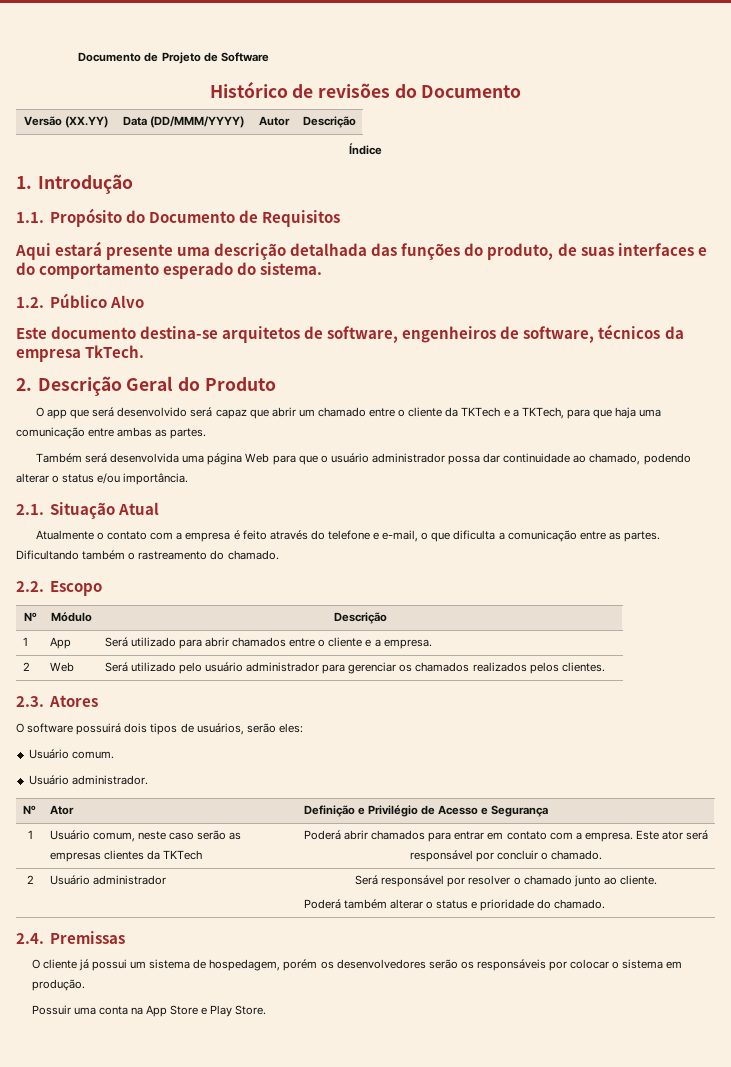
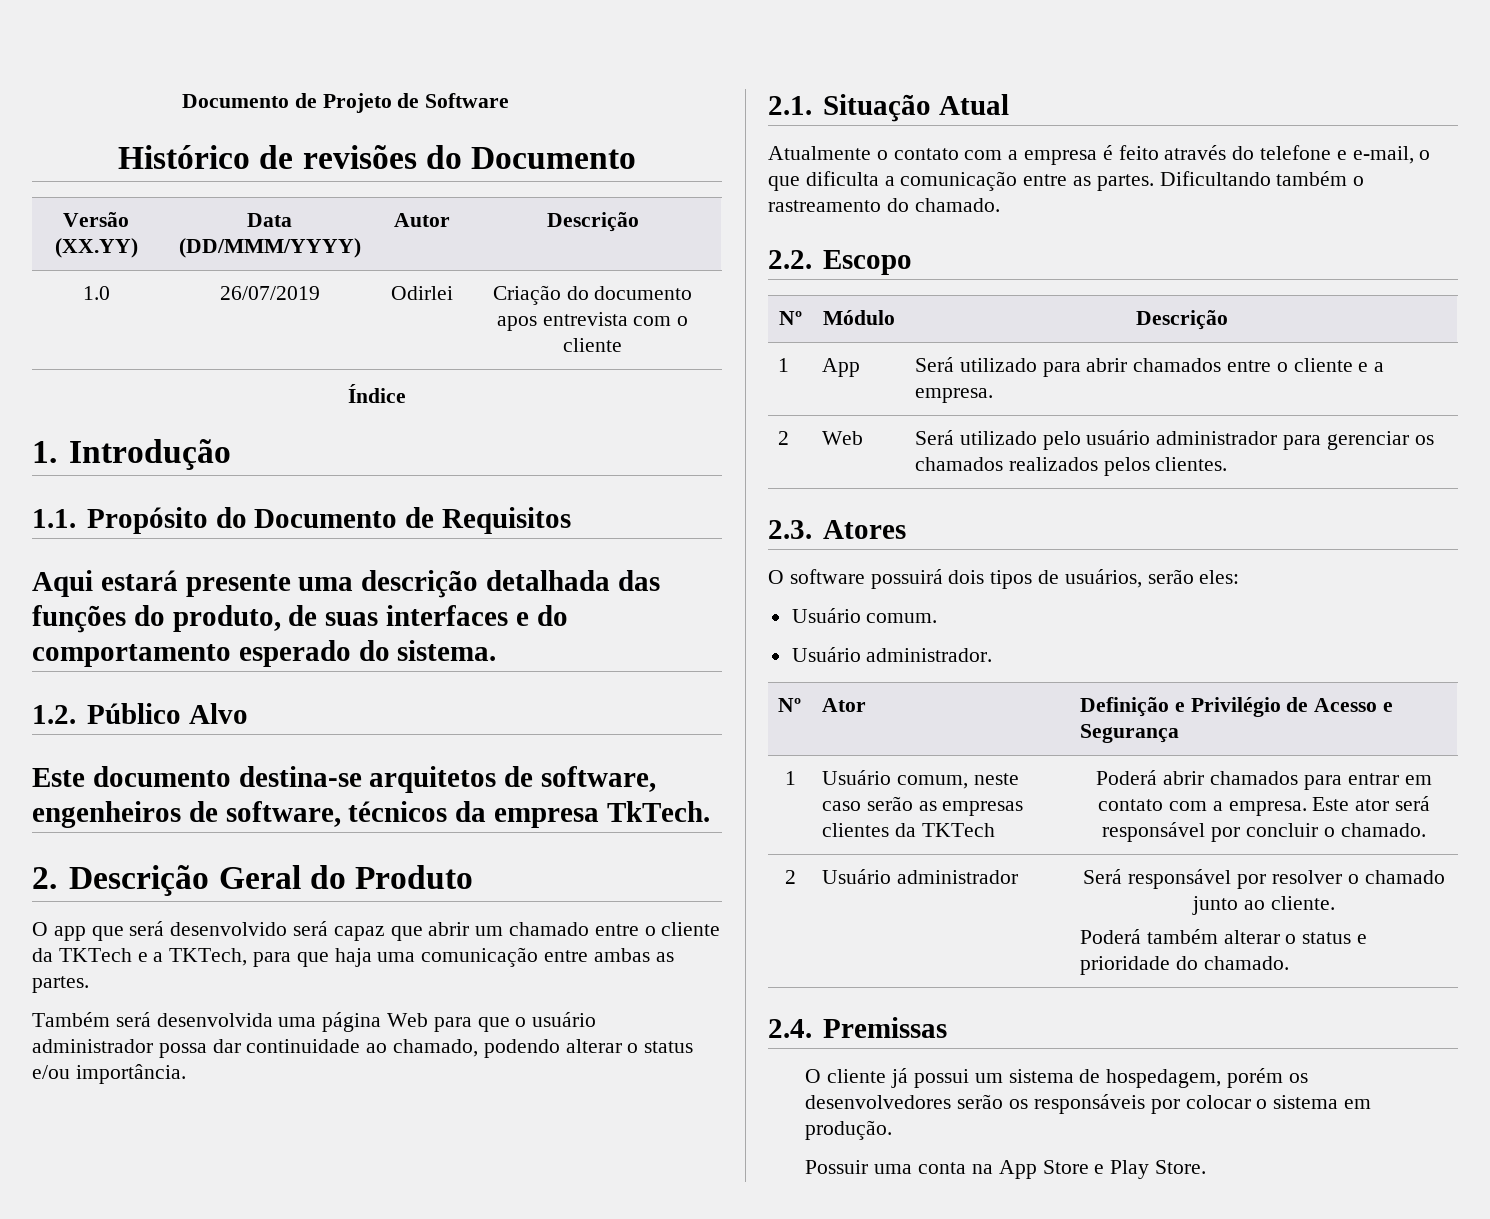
(356, 122) none -> [82,286,110,300] [219,286,320,300] [390,286,453,300] [492,285,693,305] [496,312,689,331] [563,338,622,352] // 1.0 | 26/07/2019 | Odirlei | Criação do documento apos entrevista com o cliente

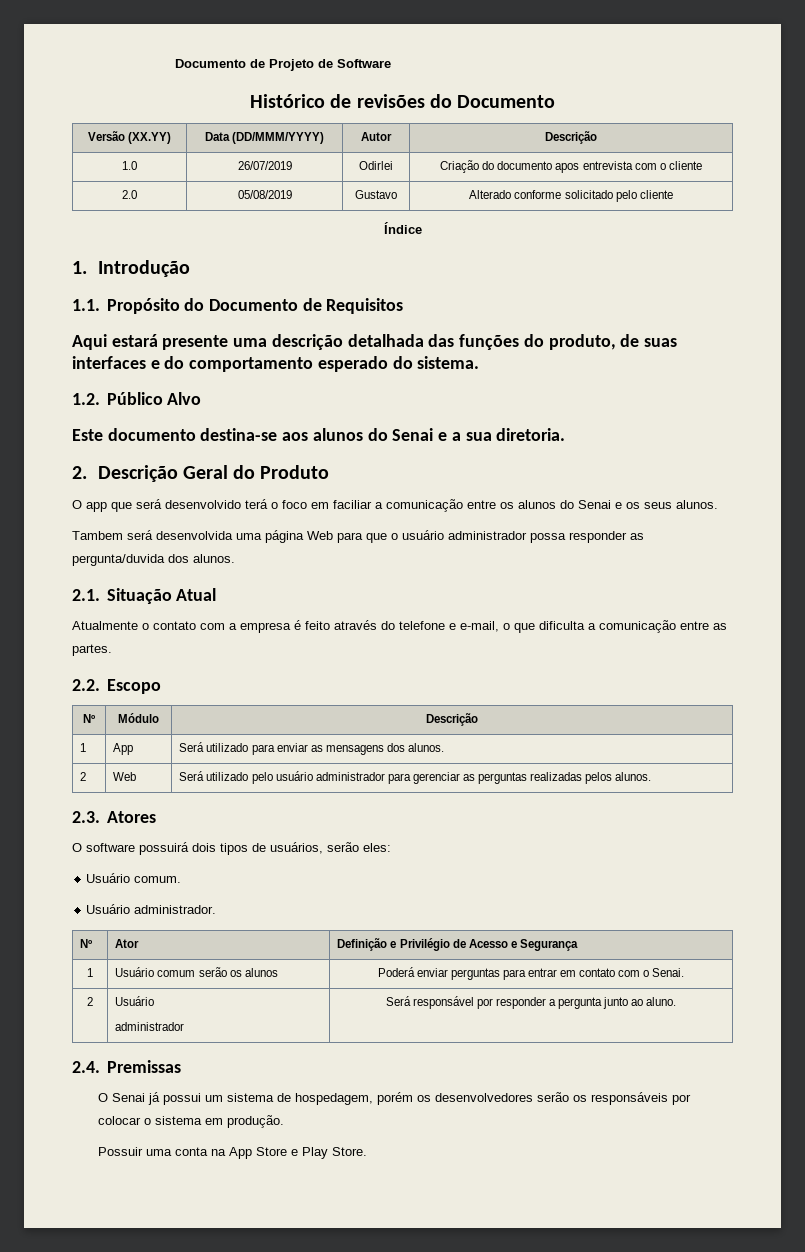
(622, 345) none -> [122,190,137,199] [237,190,292,199] [355,190,397,199] [469,190,673,202] // 2.0 | 05/08/2019 | Gustavo | Alterado conforme solicitado pelo cliente
[369,766,657,793] [32,801,710,828] arquitetos de software, engenheiros de software, técnicos da empresa TkTech. -> [282,428,566,441] aos alunos do Senai e a sua diretoria.
[293,921,721,941] [32,947,674,967] [32,976,89,993] [32,1012,110,1027] será capaz que abrir um chamado entre o cliente da TKTech e a TKTech, para que haja uma comunicação entre ambas as partes. // Também -> [245,499,718,512] [72,531,123,540] terá o foco em faciliar a comunicação entre os alunos do Senai e os seus alunos. // Tambem
[212,1039,694,1058] [32,1064,186,1084] dar continuidade ao chamado, podendo alterar o status e/ou importância. -> [569,531,644,543] [72,554,235,566] responder as pergunta/duvida dos alunos.
[1159,171,1365,186] [768,198,1000,212] Dificultando também o rastreamento do chamado. -> (112, 650) none
[1086,358,1385,372] [915,388,994,403] abrir chamados entre o cliente e a empresa. -> [276,743,445,755] enviar as mensagens dos alunos.
[1414,435,1434,445] [915,457,1228,476] os chamados realizados pelos clientes. -> [463,772,652,784] as perguntas realizadas pelos alunos.
[896,773,1019,789] [822,796,1024,816] [822,823,995,837] [1096,770,1299,785] comum, neste caso serão as empresas clientes da TKTech | Poderá abrir chamados -> [157,967,278,977] [377,967,500,980] comum serão os alunos | Poderá enviar perguntas
[1212,796,1430,816] [1102,822,1426,842] a empresa. Este ator será responsável por concluir o chamado. -> [643,968,685,977] o Senai.
(892, 876) none -> (155, 1001) //
[1271,870,1445,884] [1192,896,1335,915] [1080,929,1368,944] [1080,956,1289,975] resolver o chamado junto ao cliente. // Poderá também alterar o status e prioridade do chamado. -> [495,997,677,1009] responder a pergunta junto ao aluno.
[827,1069,887,1083] cliente -> [111,1093,145,1102] Senai

